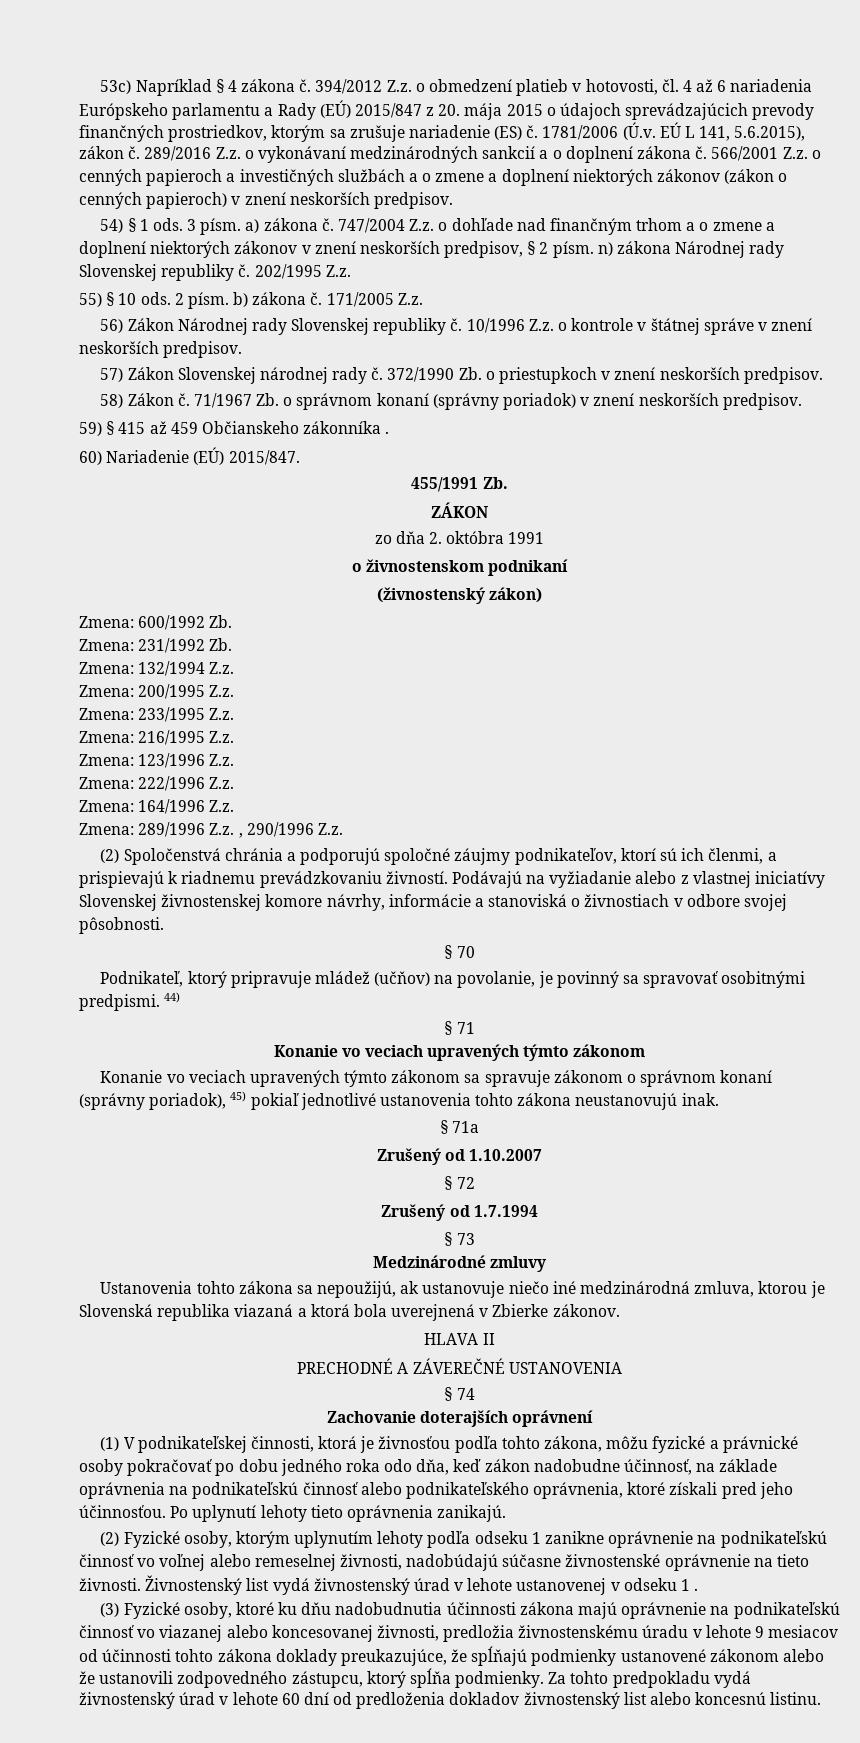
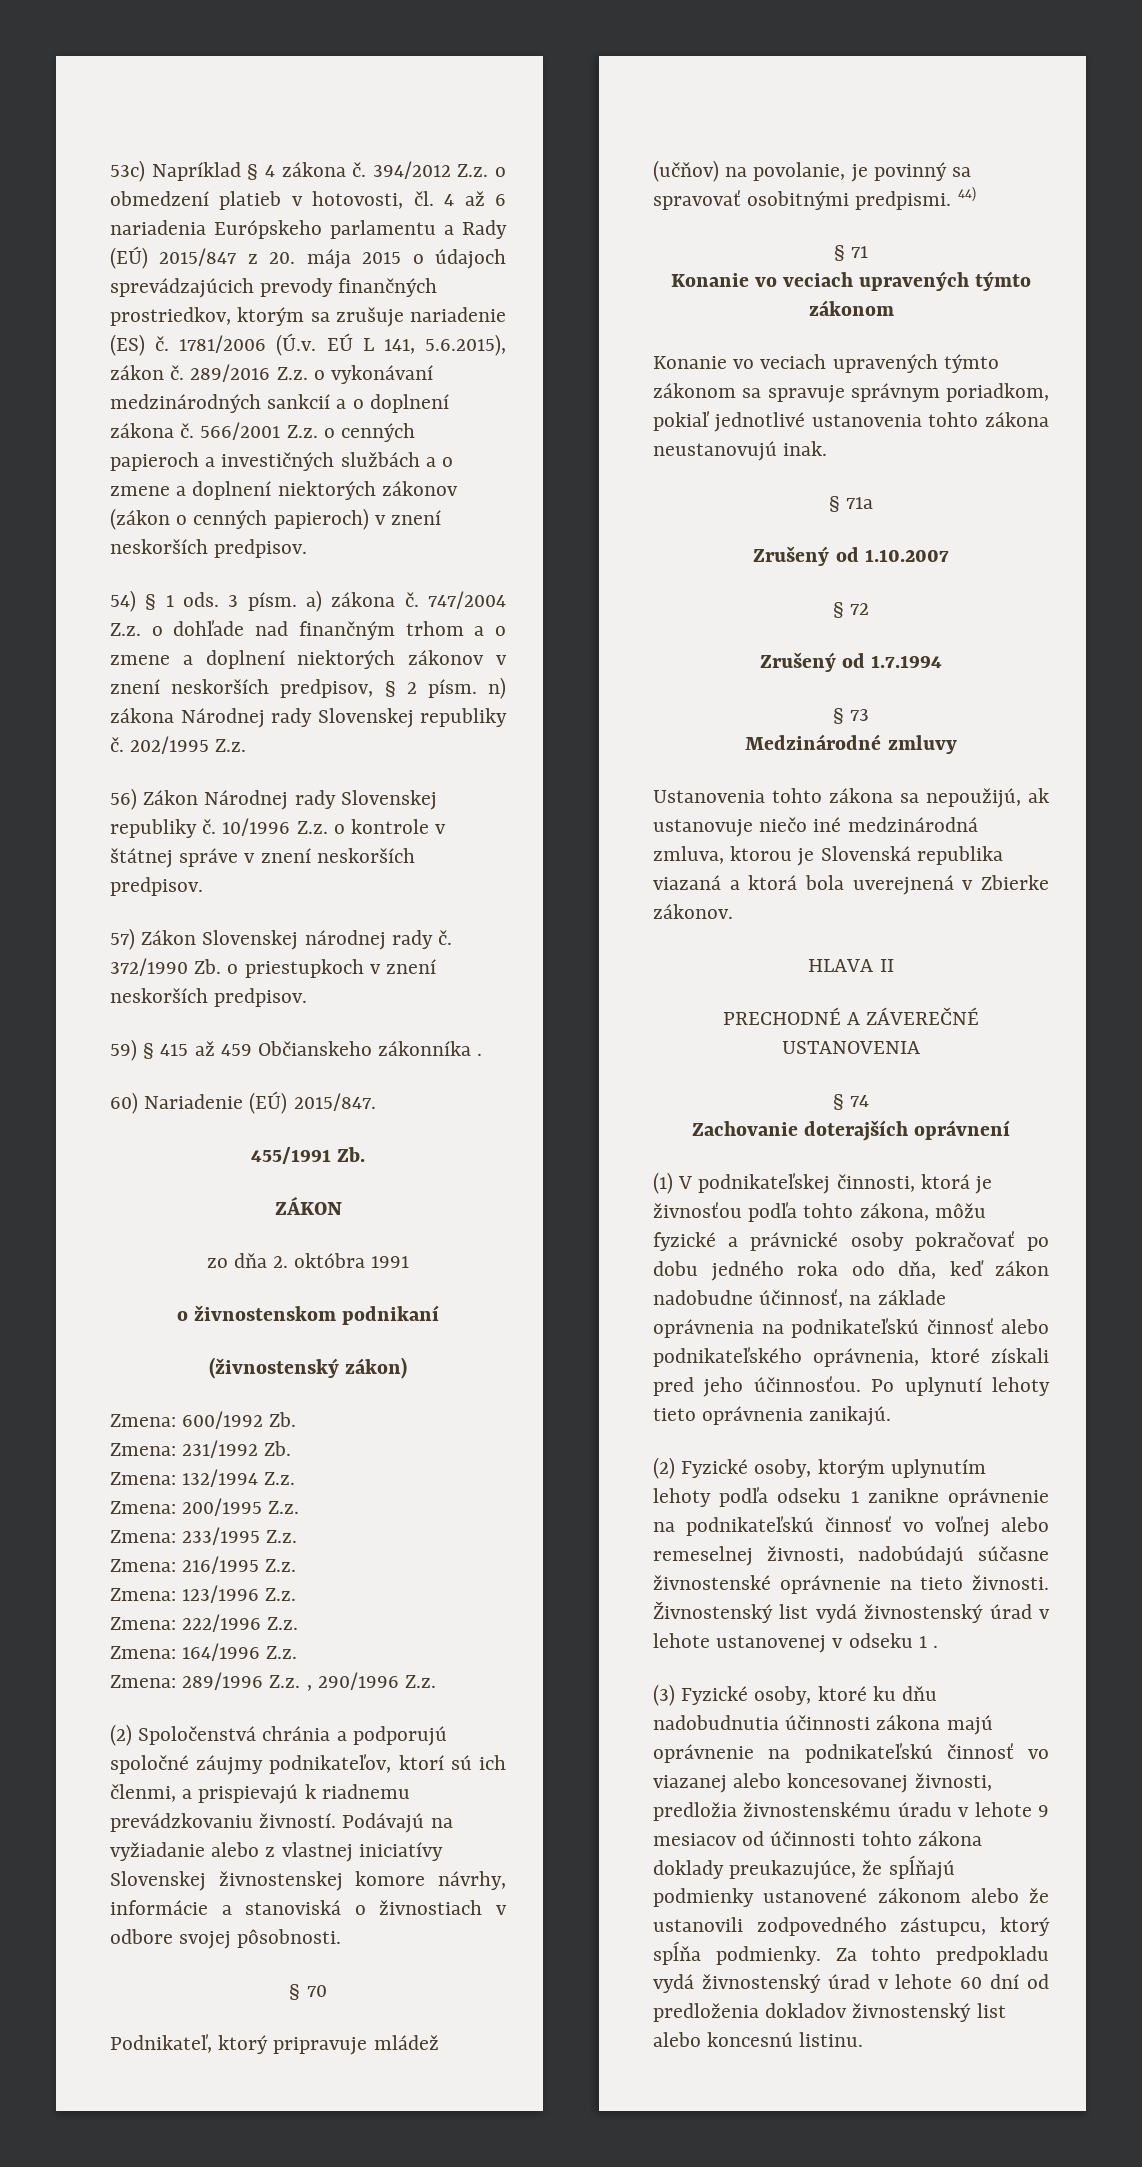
[79,292,423,309] // 55) § 10 ods. 2 písm. b) zákona č. 171/2005 Z.z. -> (247, 745) none
[100,393,802,410] // 58) Zákon č. 71/1967 Zb. o správnom konaní (správny poriadok) v znení neskorších predpisov. -> (308, 997) none
[553,1070,773,1087] [79,1091,247,1110] zákonom o správnom konaní (správny poriadok), 45) -> [850,383,1049,402] správnym poriadkom,

